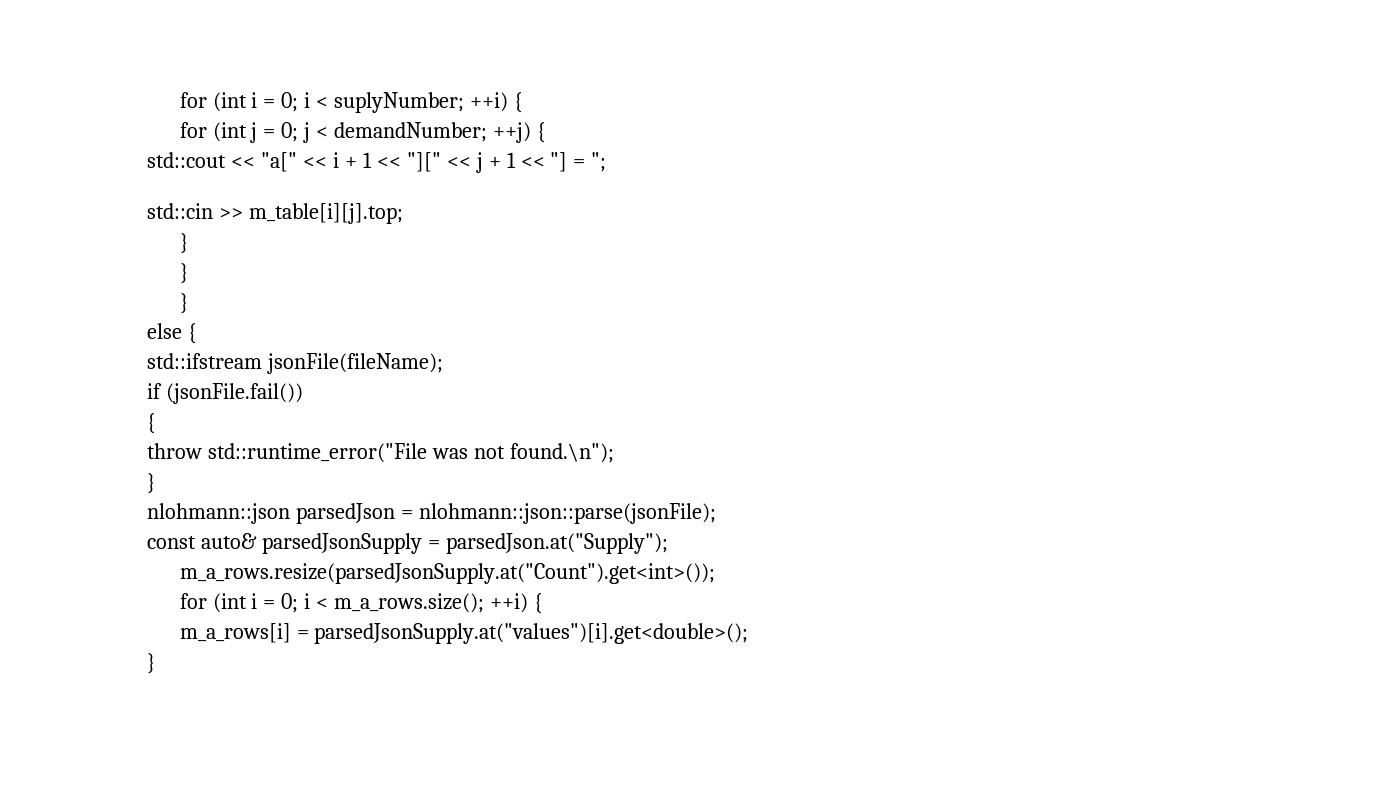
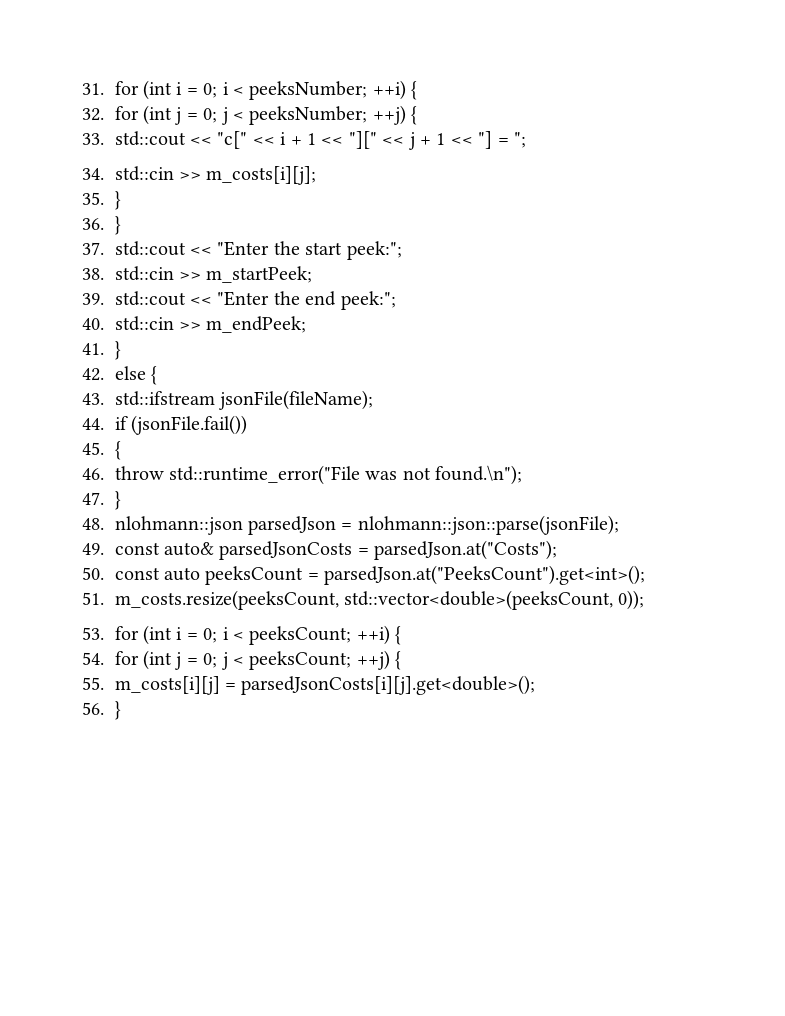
[179,92,524,113] [179,122,547,143] [147,152,298,172] for (int i = 0; i < suplyNumber; ++i) { // for (int j = 0; j < demandNumber; ++j) { // std::cout << "a[" -> [82,80,418,100] [82,105,418,125] [82,131,248,149] 31. for (int i = 0; i < peeksNumber; ++i) { // 32. for (int j = 0; j < peeksNumber; ++j) { // 33. std::cout << "c["
[147,203,404,224] [179,233,189,254] [179,263,189,284] [179,293,189,314] std::cin >> m_table[i][j].top; // } // } // } // -> [82,166,317,185] [82,191,121,210] [82,216,121,235] [82,241,402,260] [82,266,313,283] [82,291,396,310] [82,316,307,333] [82,341,121,360] [82,368,105,381] 34. std::cin >> m_costs[i][j]; // 35. } // 36. } // 37. std::cout << "Enter the start peek:"; // 38. std::cin >> m_startPeek; // 39. std::cout << "Enter the end peek:"; // 40. std::cin >> m_endPeek; // 41. } // 42.
(198, 333) none -> [82,393,105,405] 43.
(444, 363) none -> [82,418,105,430] 44.
[147,413,157,434] { // -> [82,441,121,460] [82,468,105,480] 45. { // 46.
[147,473,157,494] } // -> [82,491,121,510] [82,518,105,530] 47. } // 48.
(717, 513) none -> [82,543,105,555] 49.
[262,533,669,554] [179,563,715,584] [179,593,544,614] [179,623,749,644] parsedJsonSupply = parsedJson.at("Supply"); // m_a_rows.resize(parsedJsonSupply.at("Count").get<int>()); // for (int i = 0; i < m_a_rows.size(); ++i) { // m_a_rows[i] = parsedJsonSupply.at("values")[i].get<double>(); // -> [219,540,558,560] [82,565,646,585] [82,590,645,610] [82,625,402,645] [82,650,402,670] [82,675,536,695] [82,702,105,715] parsedJsonCosts = parsedJson.at("Costs"); // 50. const auto peeksCount = parsedJson.at("PeeksCount").get<int>(); // 51. m_costs.resize(peeksCount, std::vector<double>(peeksCount, 0)); // 53. for (int i = 0; i < peeksCount; ++i) { // 54. for (int j = 0; j < peeksCount; ++j) { // 55. m_costs[i][j] = parsedJsonCosts[i][j].get<double>(); // 56.

